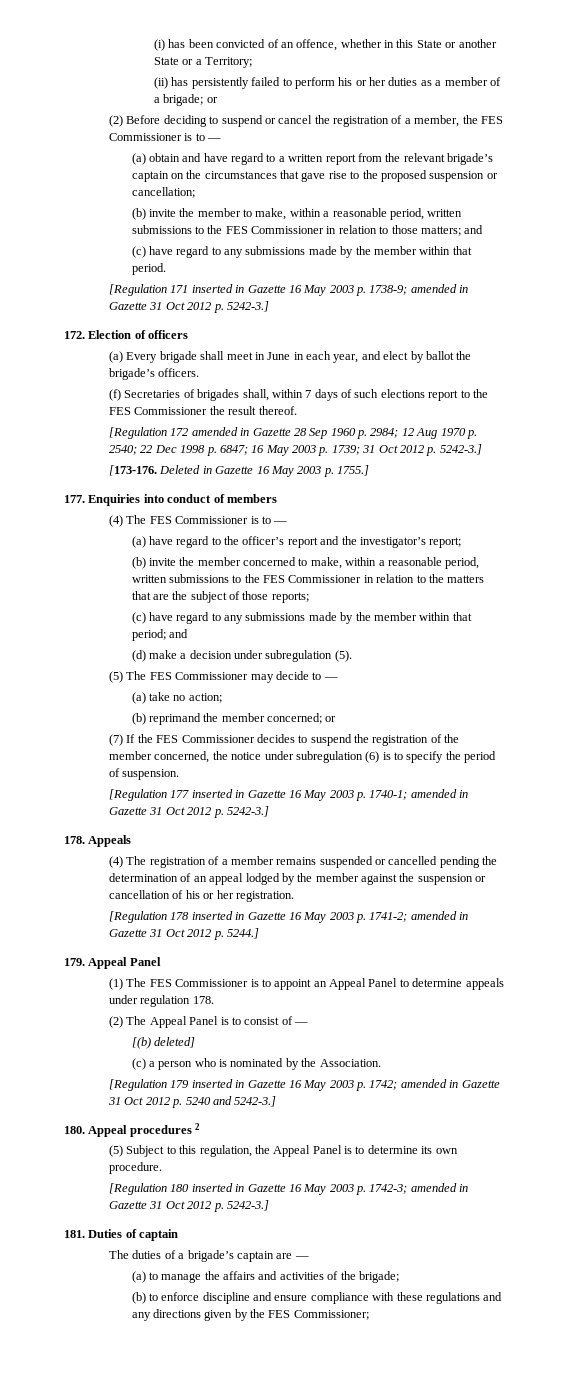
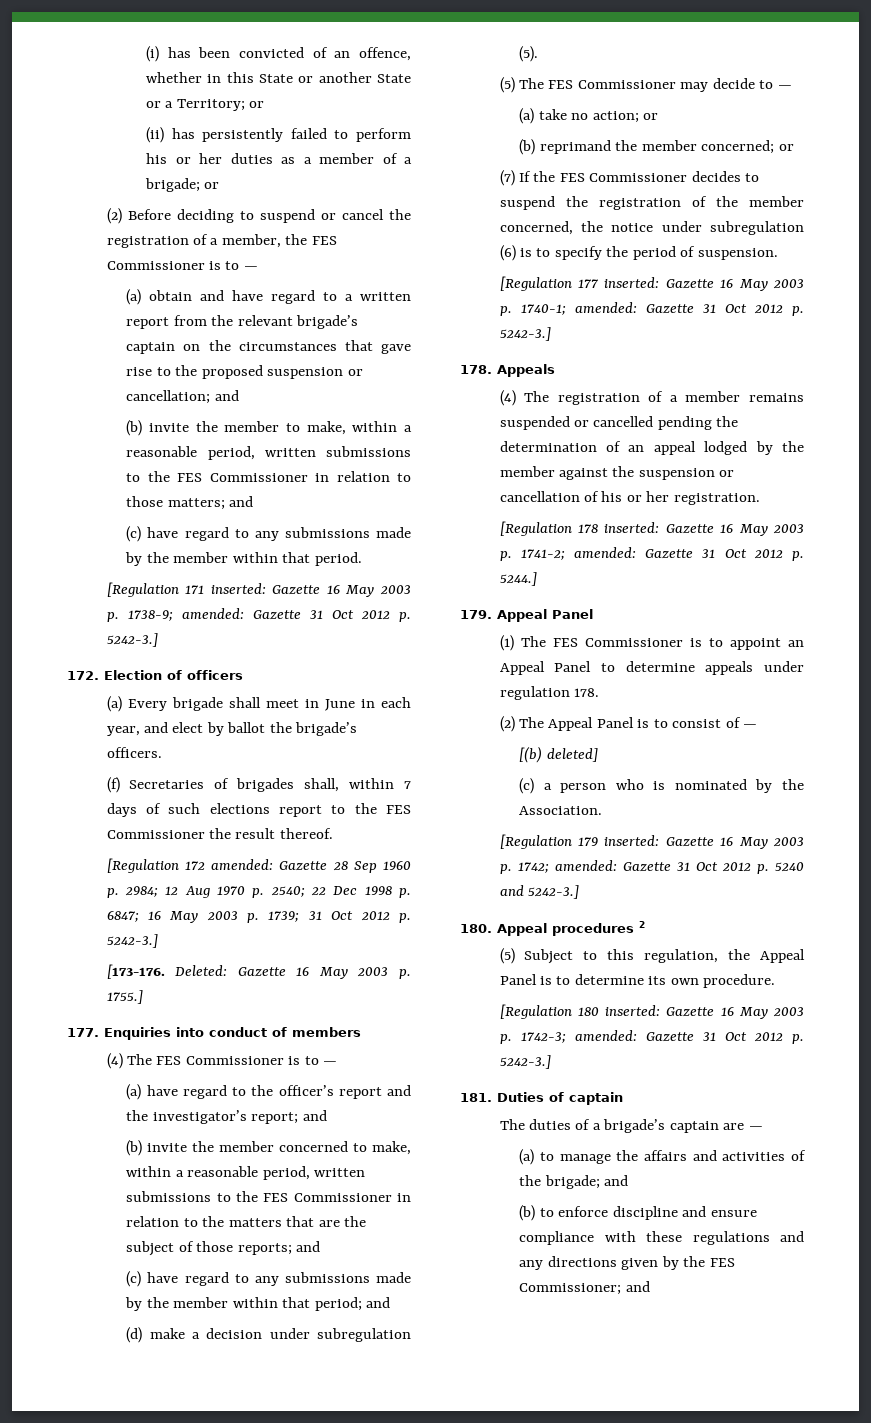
(253, 62) none -> [249,101,265,108] or
(195, 192) none -> [214,390,239,401] and
[191,284,245,293] inserted in -> [210,583,266,594] inserted:
[410,284,469,293] amended in -> [181,608,244,619] amended:
[191,427,250,436] amended in -> [210,859,273,870] amended:
[159,465,212,474] Deleted in -> [175,965,228,976] Deleted:
(462, 542) none -> [302,1110,327,1121] and
(309, 597) none -> [296,1241,321,1252] and
(222, 698) none -> [643,113,659,120] or
[191,789,245,798] inserted in -> [604,277,660,288] inserted:
[410,789,469,798] amended in -> [574,302,637,313] amended:
[191,911,245,920] inserted in -> [604,522,660,533] inserted:
[410,911,469,920] amended in -> [573,547,636,558] amended:
[191,1079,245,1088] inserted in -> [604,835,660,846] inserted:
[400,1079,459,1088] amended in -> [554,860,617,871] amended:
[191,1183,245,1192] inserted in -> [604,1005,660,1016] inserted:
[410,1183,469,1192] amended in -> [574,1030,637,1041] amended:
(399, 1277) none -> [604,1175,629,1186] and
(369, 1315) none -> [625,1281,650,1292] and

